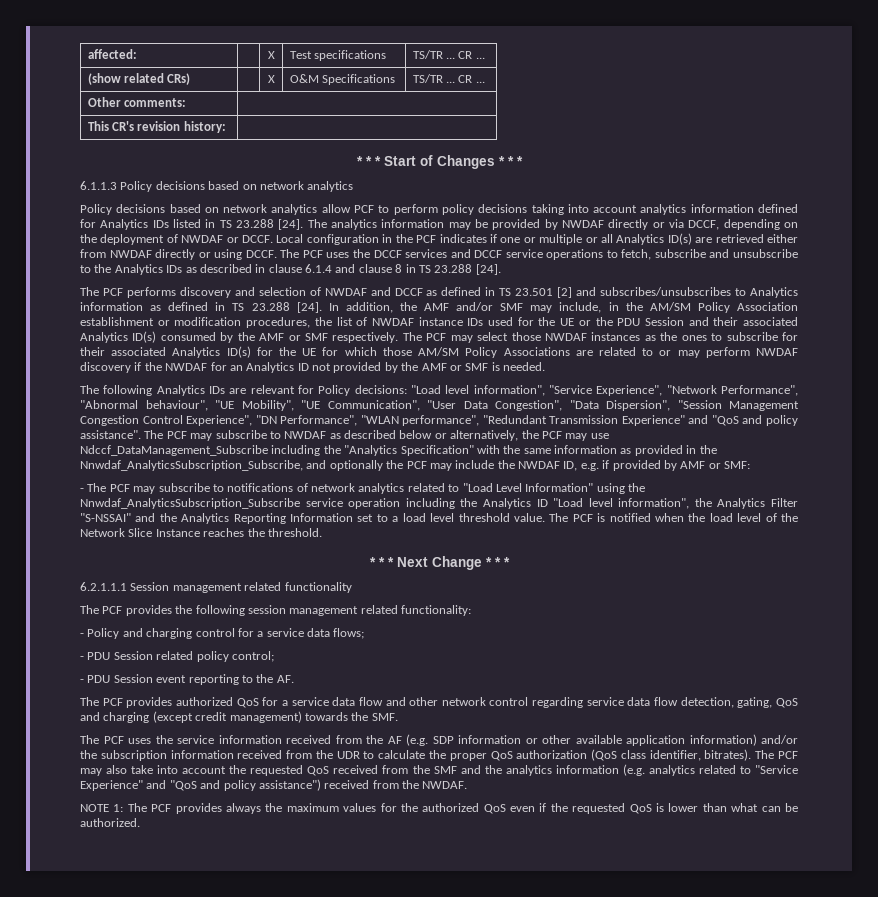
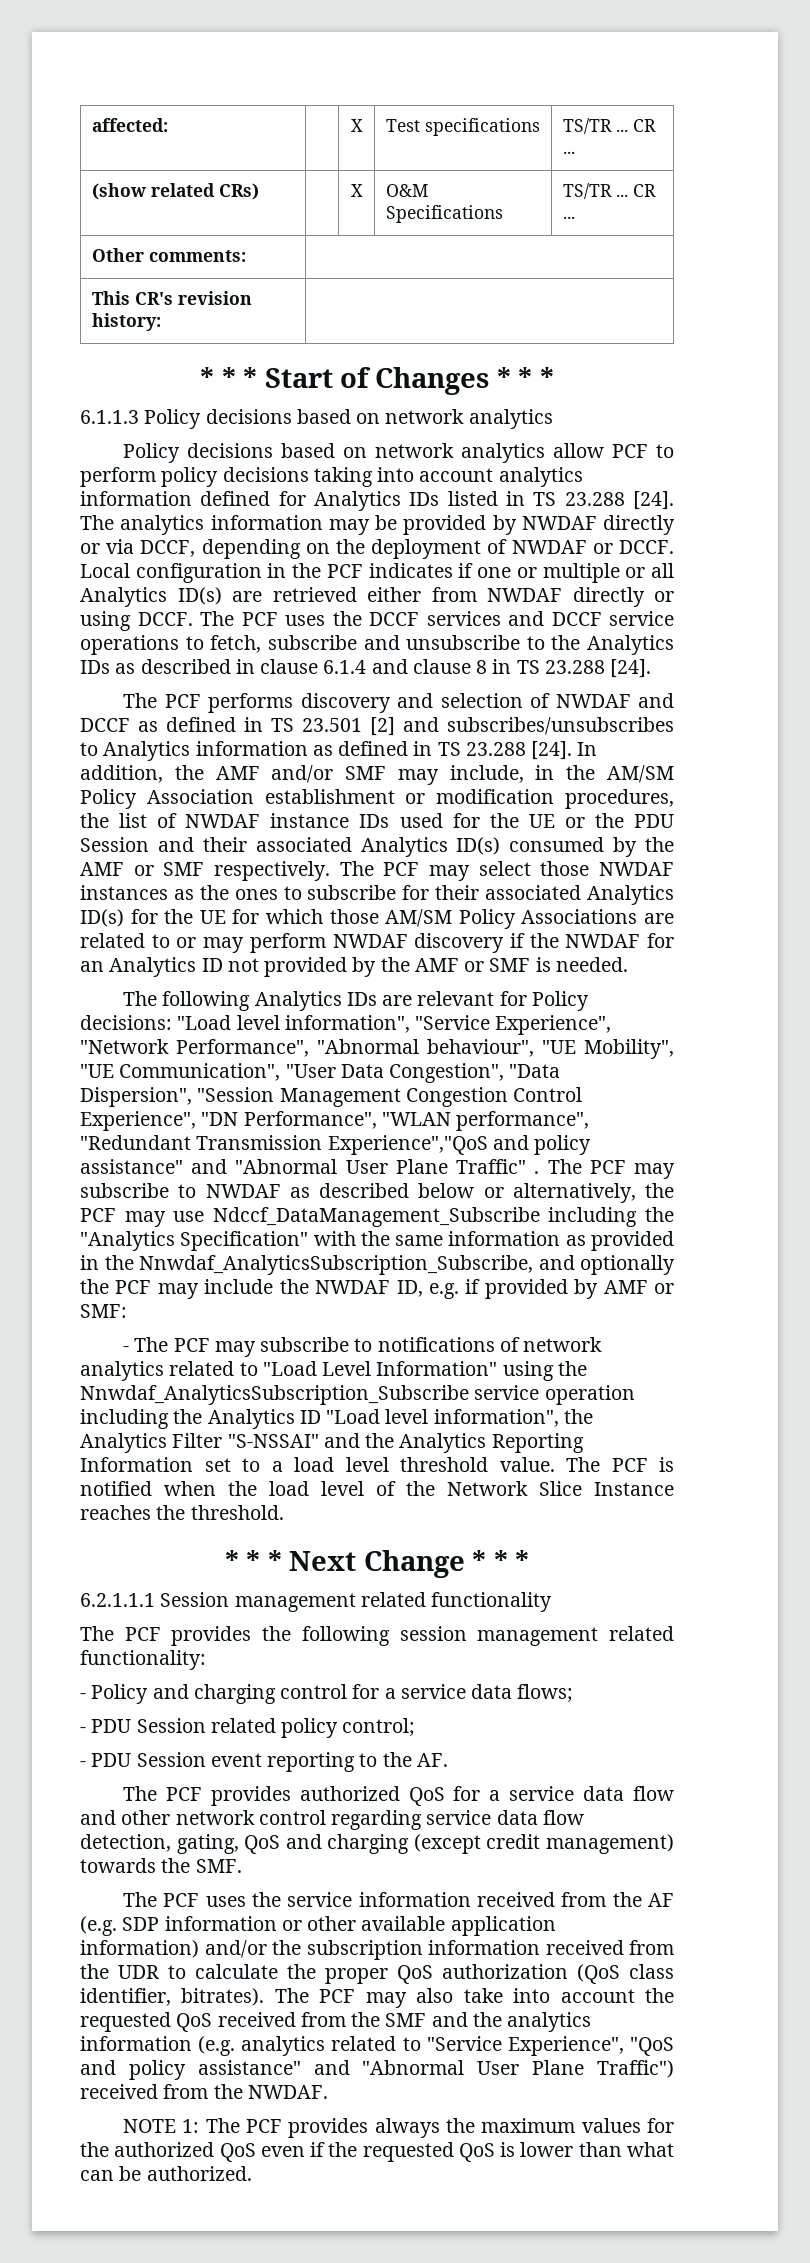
[621,415,799,426] [80,430,141,439] Experience" and "QoS and policy assistance". -> [327,1135,592,1155] [80,1159,540,1174] Experience","QoS and policy assistance" and "Abnormal User Plane Traffic" .
[80,779,321,791] Experience" and "QoS and policy assistance") -> [507,2036,674,2056] [80,2060,674,2080] Experience", "QoS and policy assistance" and "Abnormal User Plane Traffic")

